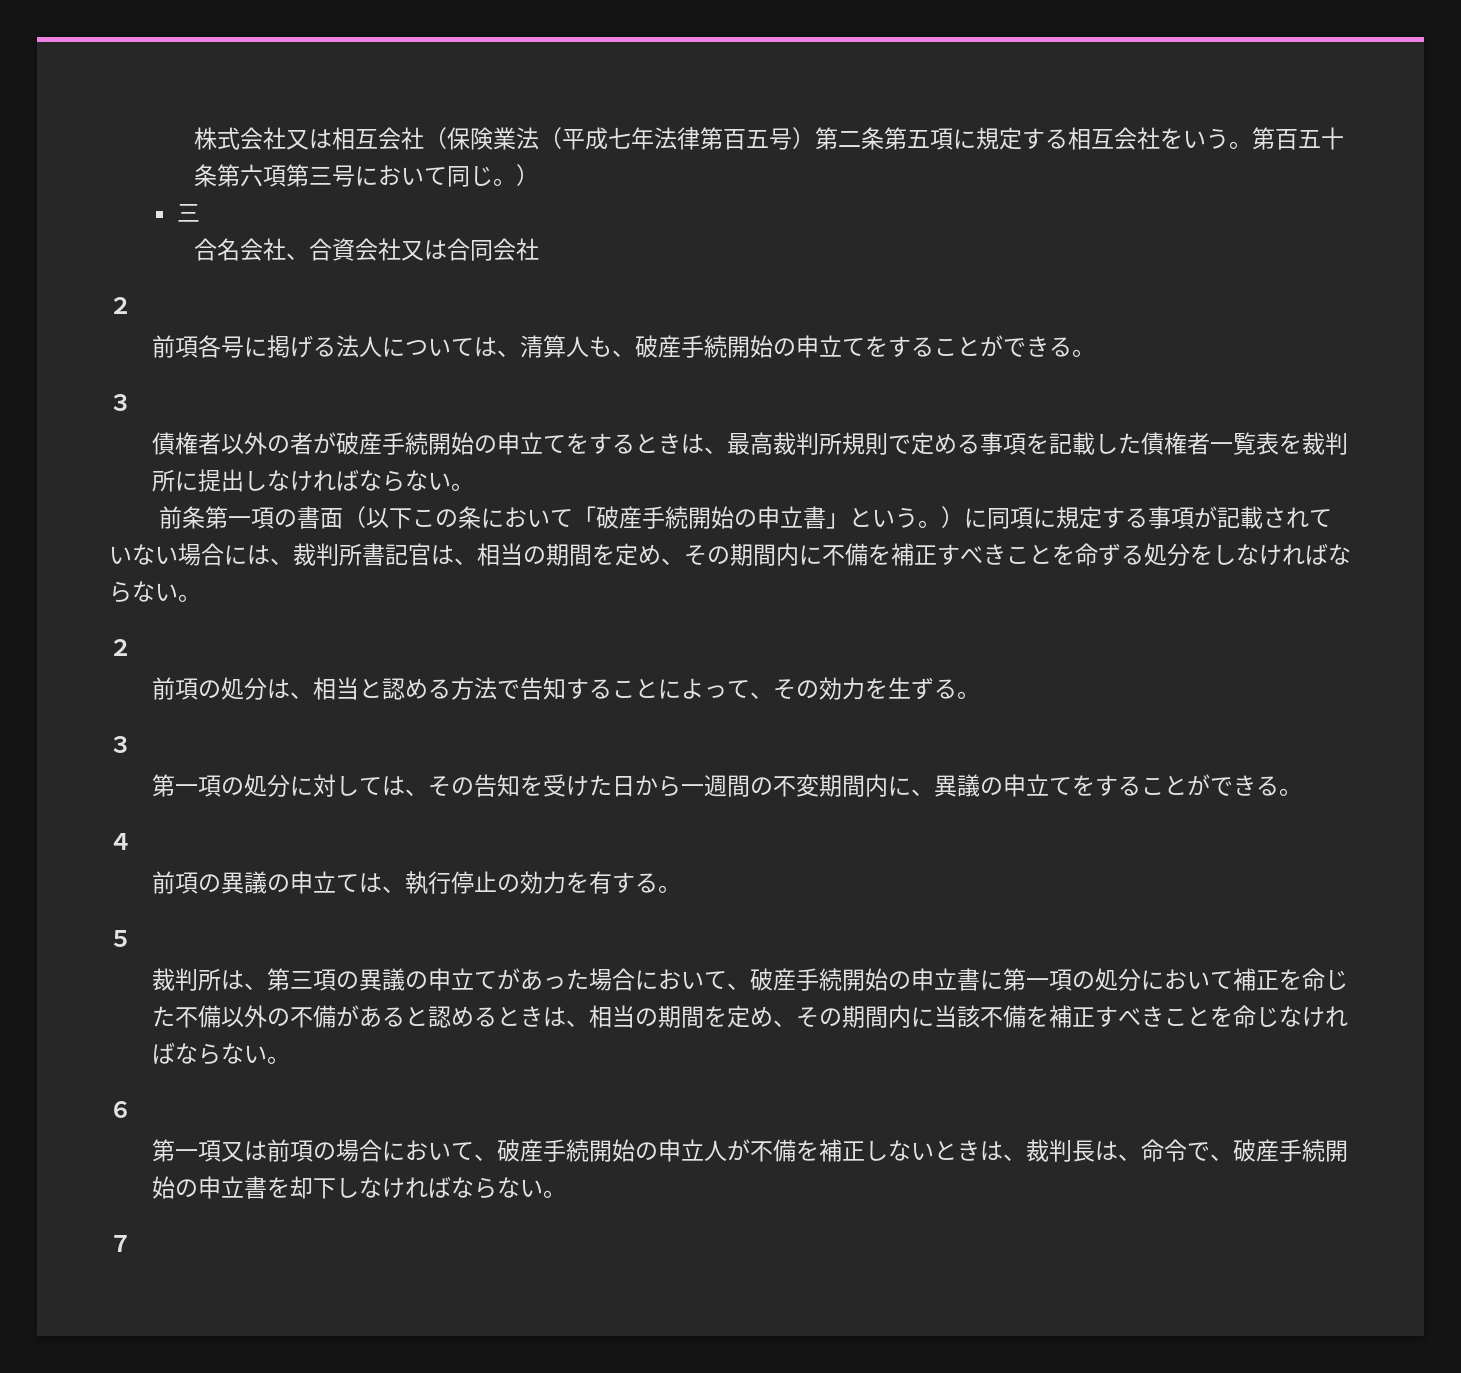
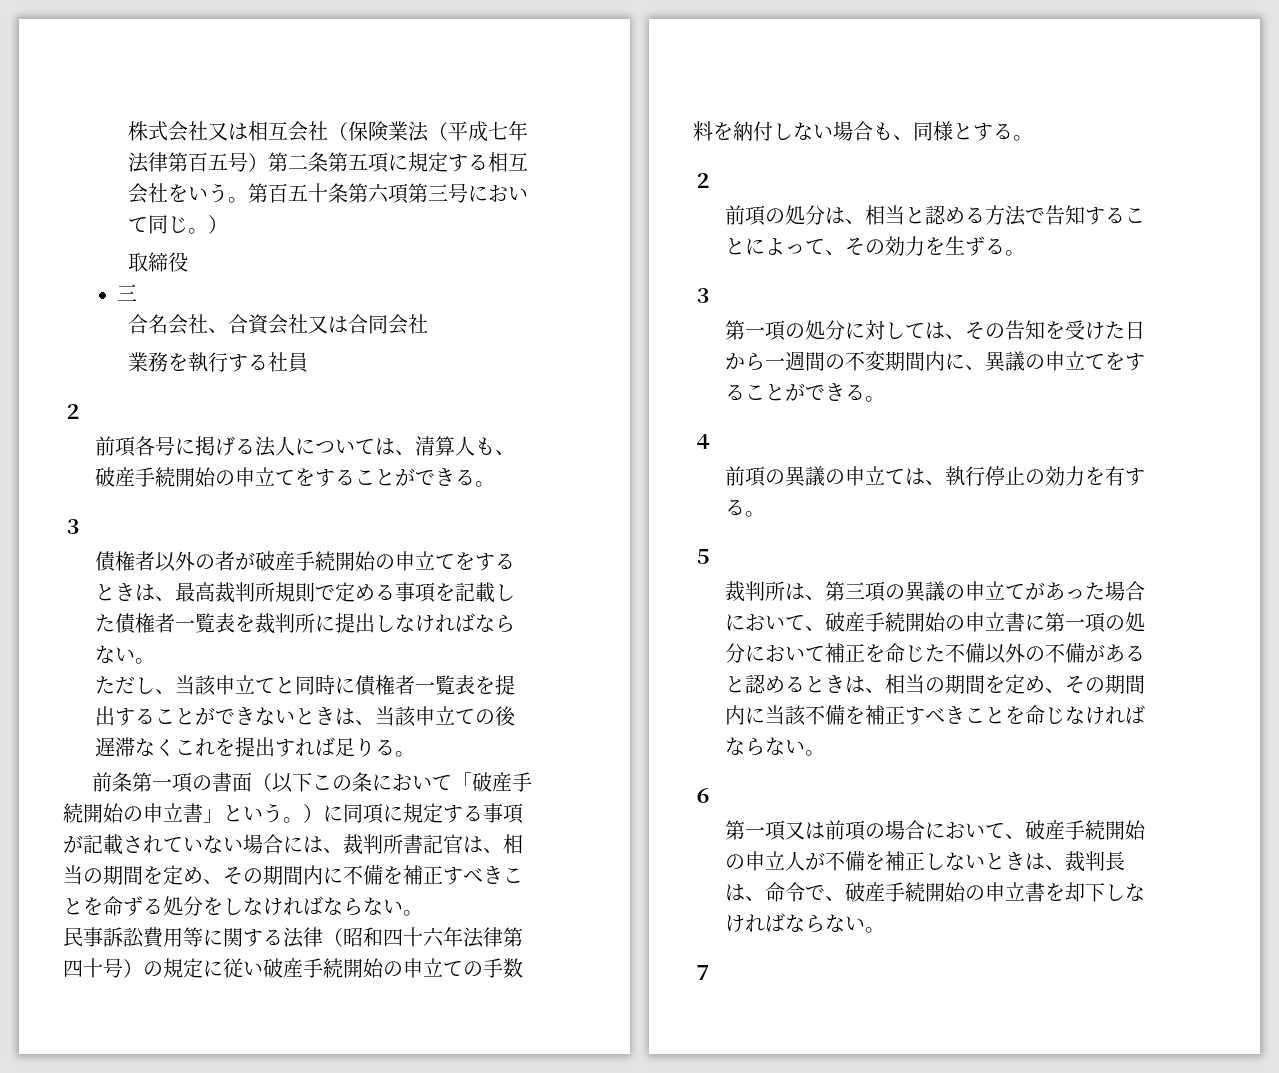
(540, 175) none -> [127,252,188,272] // 取締役
(540, 249) none -> [127,352,308,372] // 業務を執行する社員
(474, 487) none -> [95,675,516,696] [95,706,517,727] [95,737,416,757] // ただし、当該申立てと同時に債権者一覧表を提出することができないときは、当該申立ての後遅滞なくこれを提出すれば足りる。
(201, 598) none -> [63,927,523,948] [63,958,523,978] [693,121,1033,141] // 民事訴訟費用等に関する法律（昭和四十六年法律第四十号）の規定に従い破産手続開始の申立ての手数料を納付しない場合も、同様とする。

